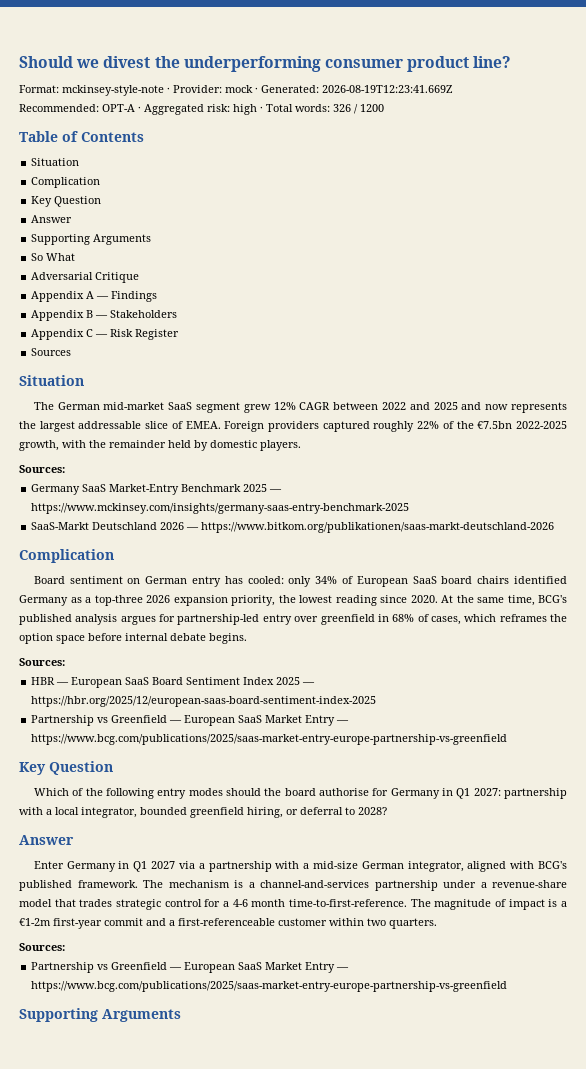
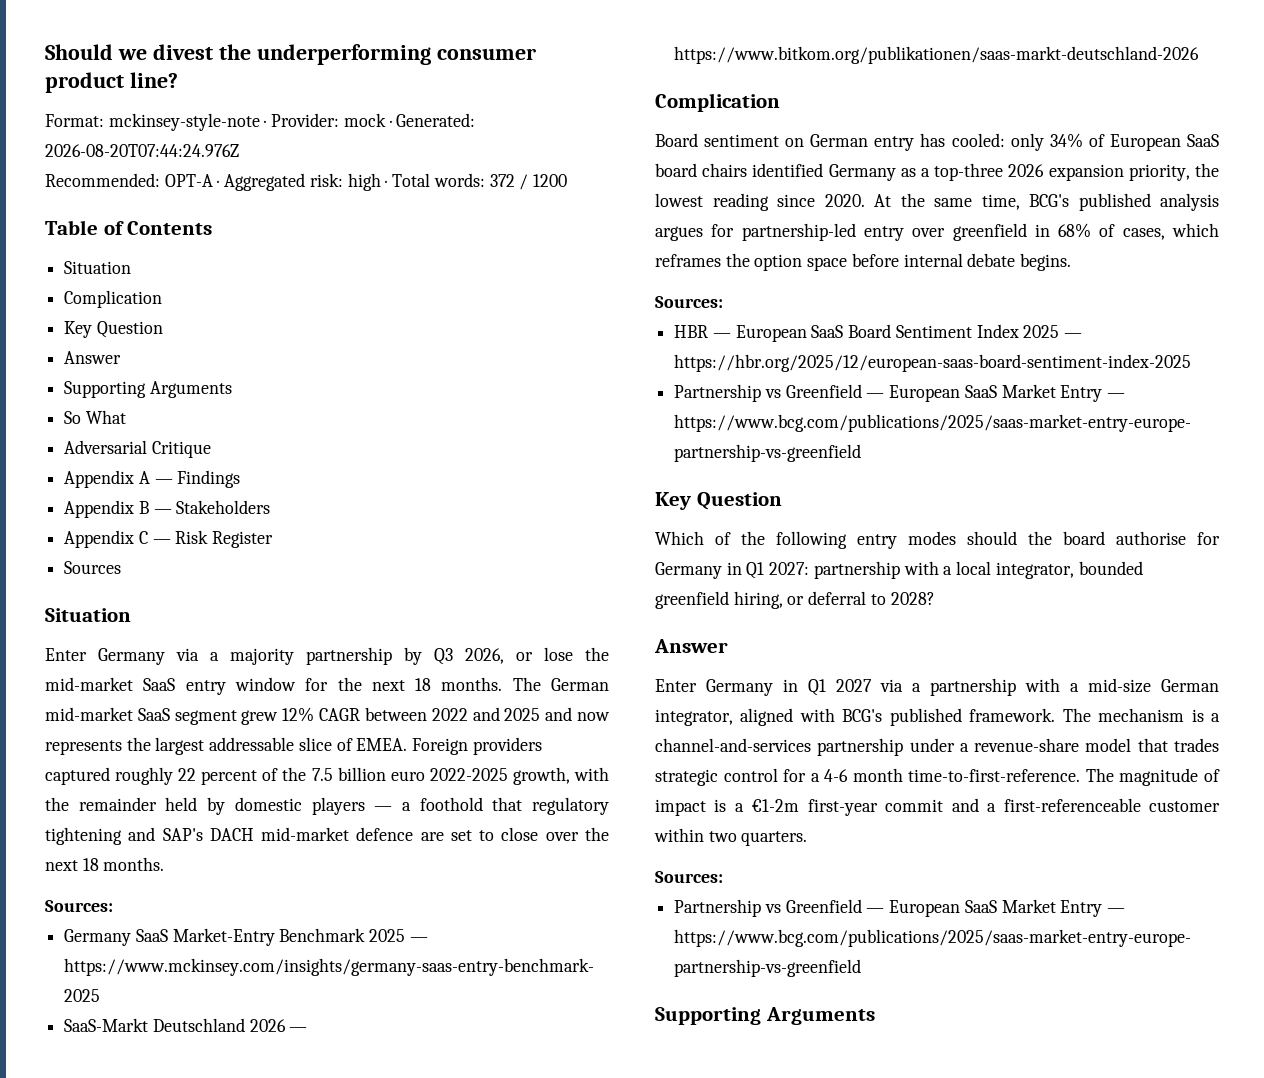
[322,85,453,93] 2026-08-19T12:23:41.669Z -> [45,144,239,157] 2026-08-20T07:44:24.976Z
[333,104,351,112] 326 -> [489,174,515,187] 372
(84, 380) none -> [45,647,609,665] [45,677,503,695] Enter Germany via a majority partnership by Q3 2026, or lose the mid-market SaaS entry window for the next 18 months.
[417,421,513,429] 22% of the €7.5bn -> [178,767,425,785] 22 percent of the 7.5 billion euro
[260,440,301,451] players. -> [311,797,609,815] [45,827,609,845] [45,857,165,871] players — a foothold that regulatory tightening and SAP's DACH mid-market defence are set to close over the next 18 months.

